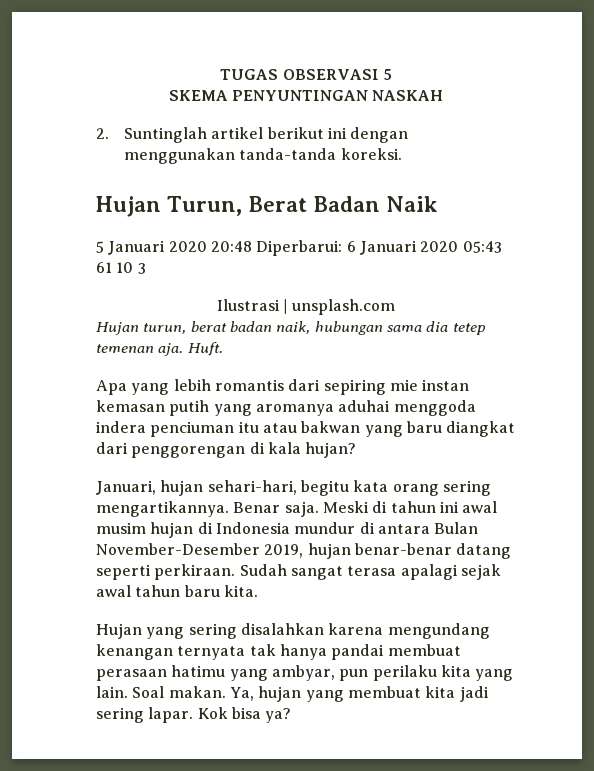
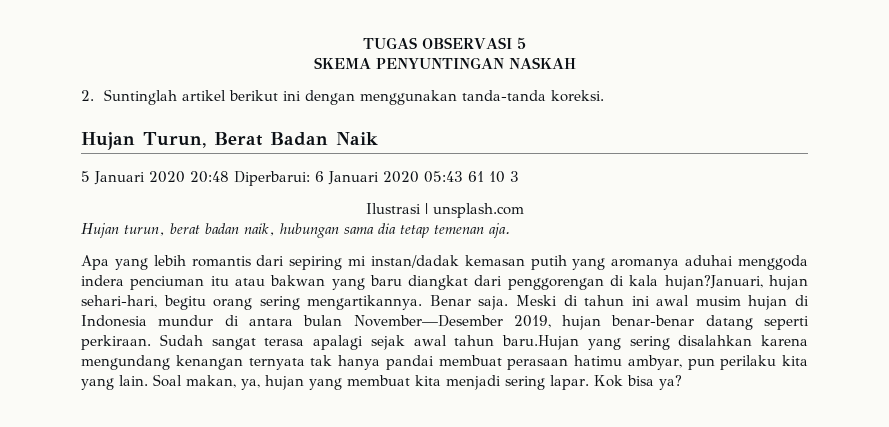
[452,323,486,335] tetep -> [400,225,429,238] tetap
[187,342,223,356] Huft. -> (510, 230) none
[389,379,470,391] mie instan -> [348,255,459,268] mi instan/dadak
[305,442,357,458] [96,480,156,495] hujan? // Januari, -> [664,275,763,290] hujan?Januari,
[353,480,389,492] kata -> (206, 302) none
[434,522,479,534] [96,543,260,555] Bulan November-Desember -> [303,315,503,327] bulan November—Desember
[184,585,258,597] [96,623,142,639] baru kita. // Hujan -> [502,335,579,350] baru.Hujan
[229,669,268,681] yang -> (622, 360) none
[168,686,254,701] makan. Ya, -> [186,375,260,390] makan, ya,
[459,686,489,702] jadi -> [446,375,501,390] menjadi

